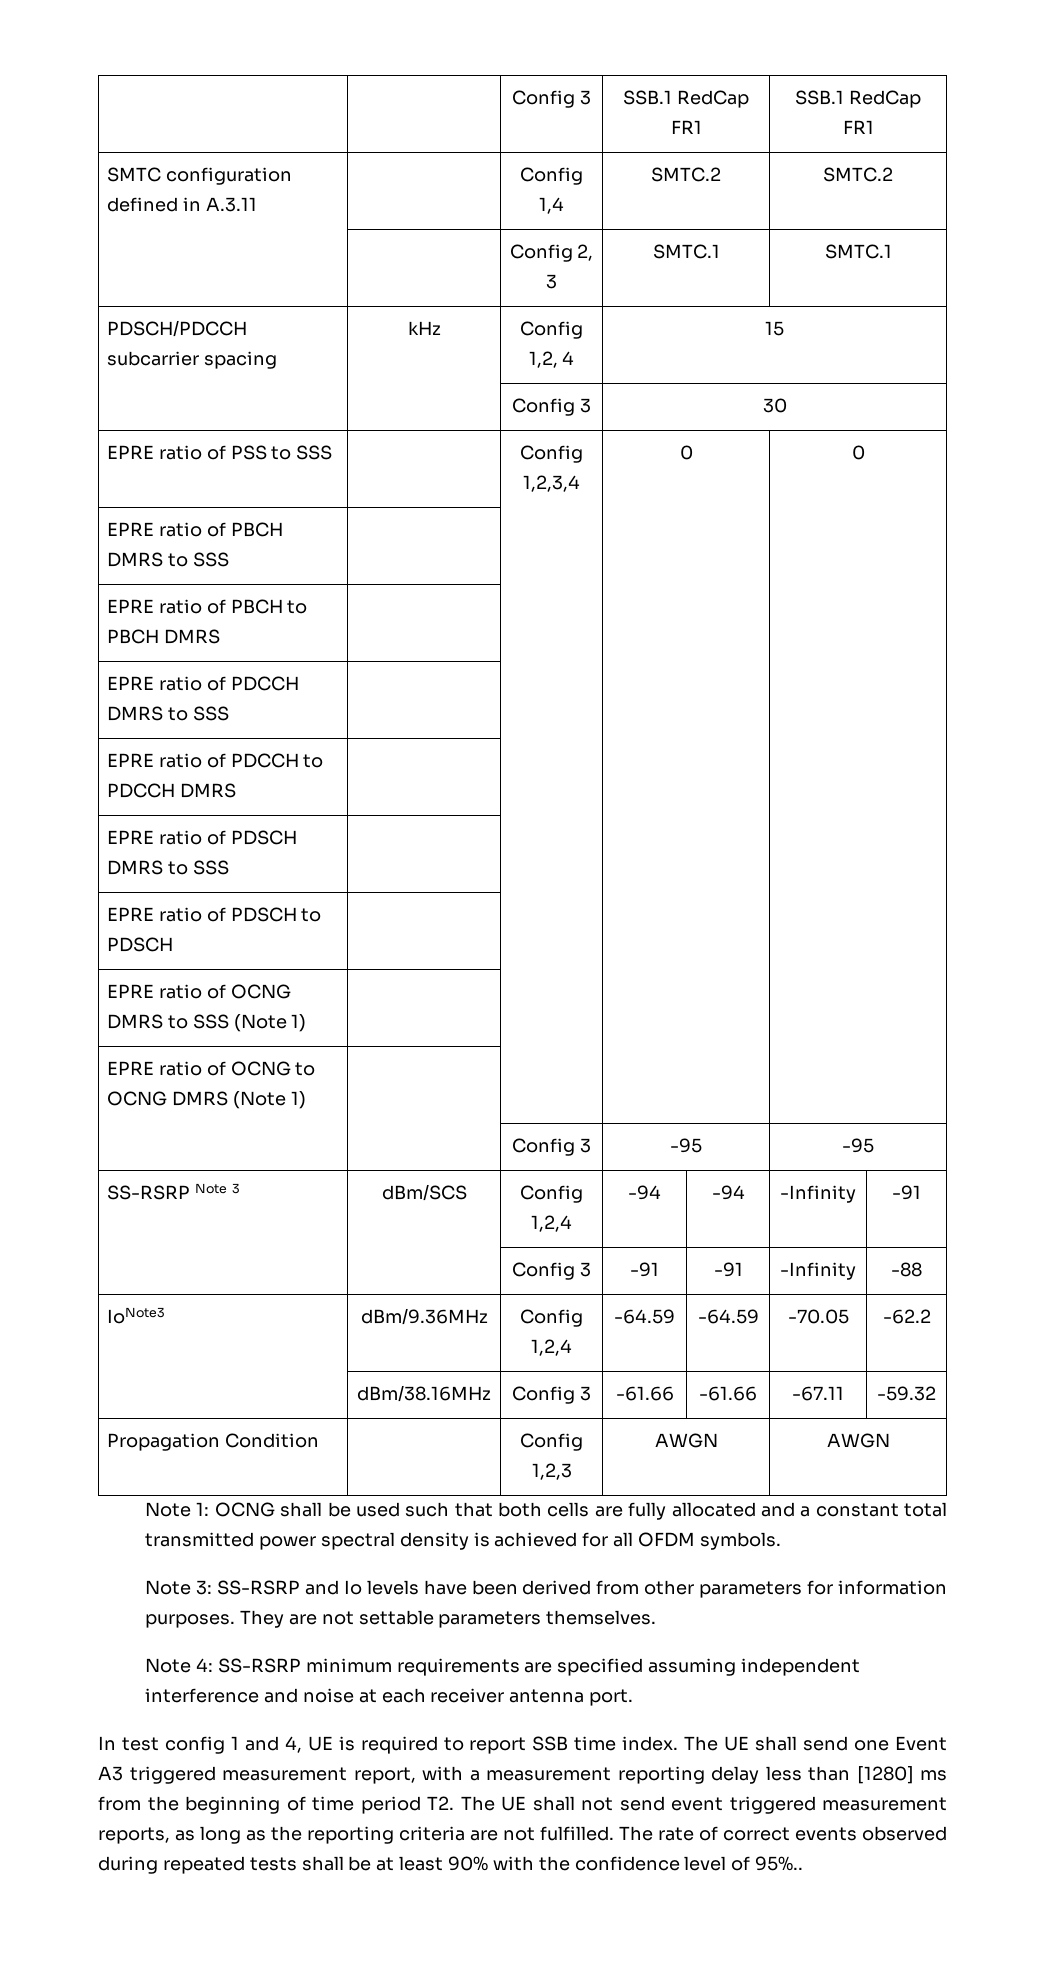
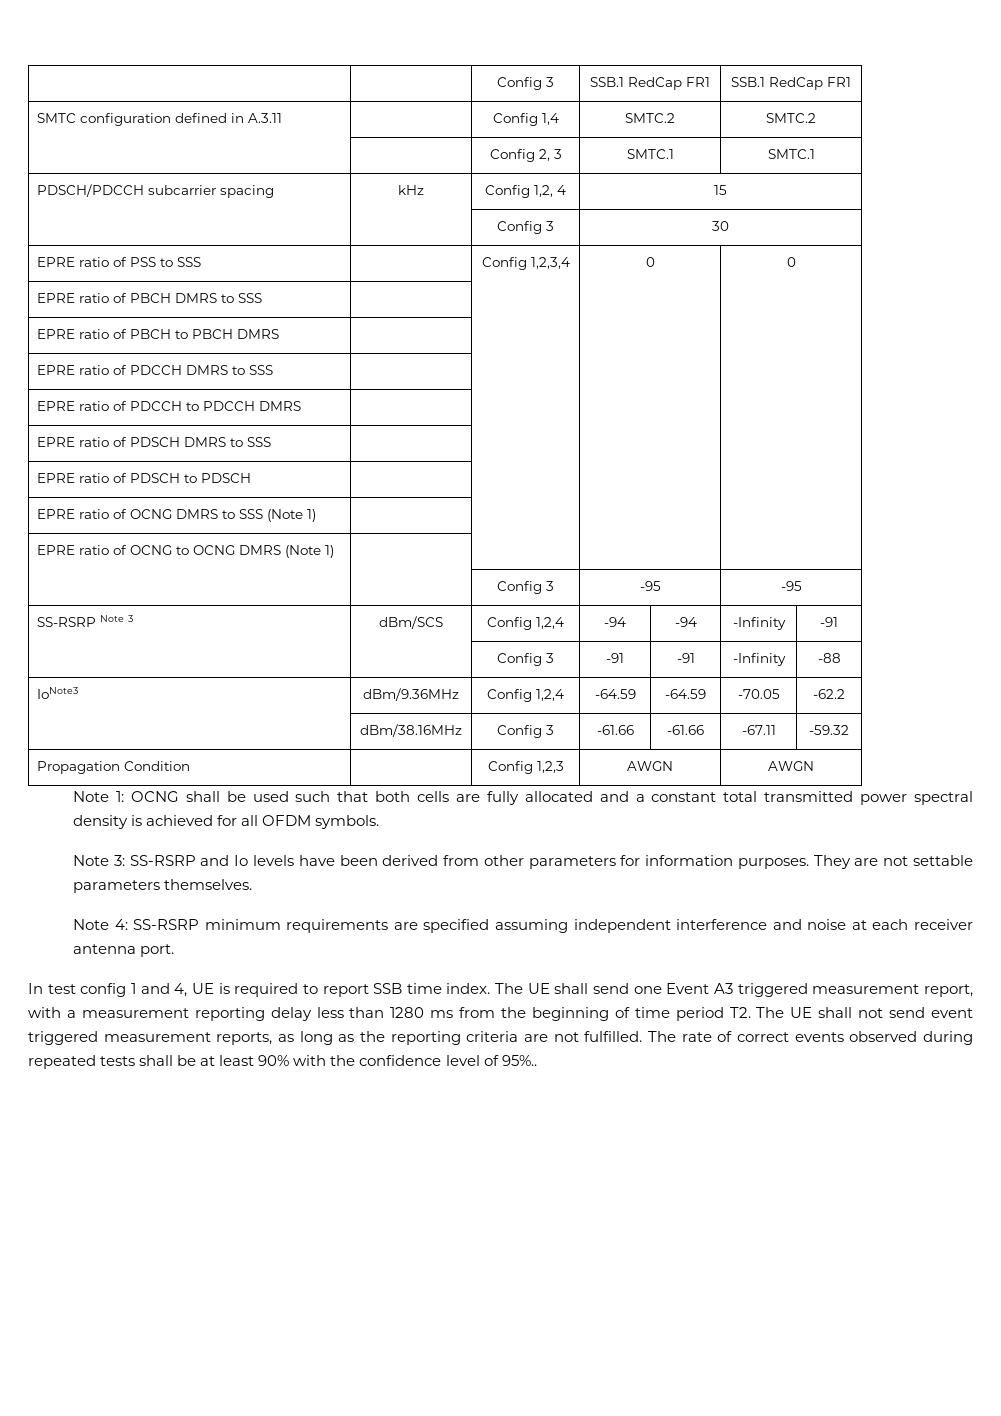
[856,1766,914,1784] [1280] -> [390,1007,425,1018] 1280

